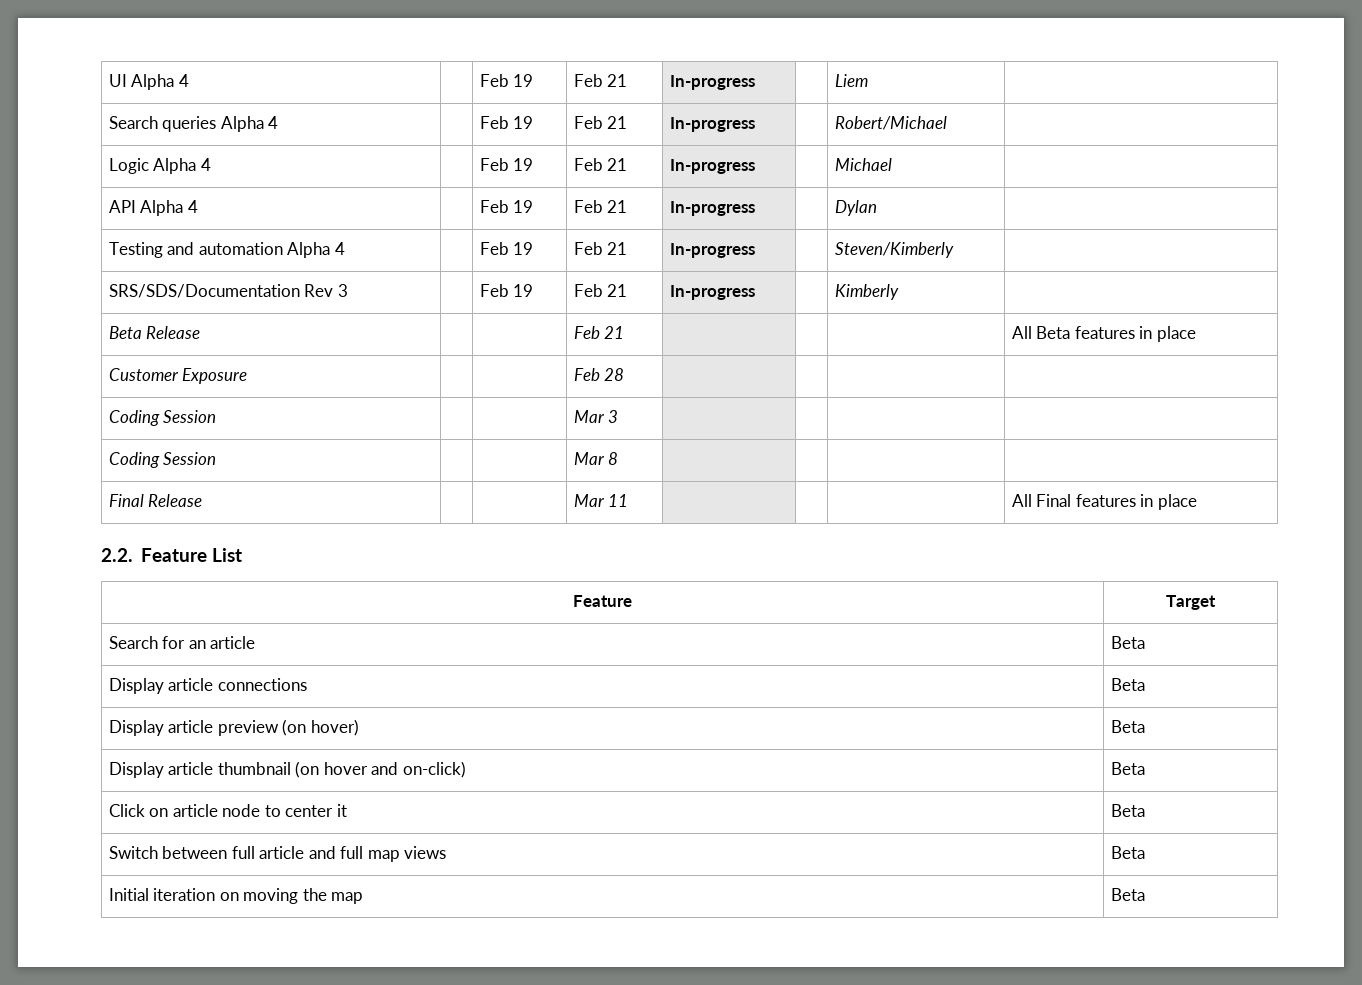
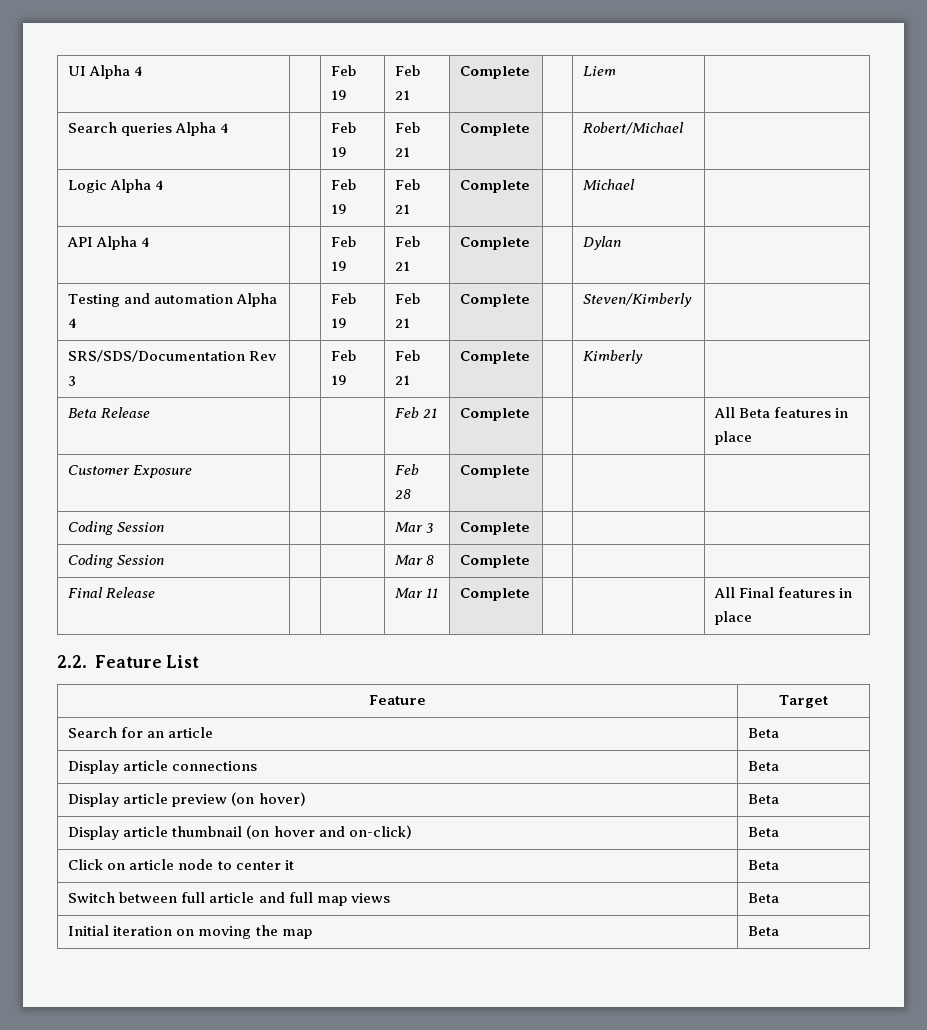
[669,75,755,90] In-progress -> [460,66,531,79] Complete
[669,117,755,132] In-progress -> [460,123,531,136] Complete
[669,159,755,174] In-progress -> [460,180,531,193] Complete
[669,201,755,216] In-progress -> [460,237,531,250] Complete
[669,243,755,258] In-progress -> [460,294,531,307] Complete
[669,285,755,300] In-progress -> [460,351,531,364] Complete
(625, 332) none -> [460,408,531,421] Complete
(625, 374) none -> [460,465,531,478] Complete
(619, 416) none -> [460,522,531,535] Complete
(619, 458) none -> [460,555,531,568] Complete
(629, 500) none -> [460,588,531,601] Complete

